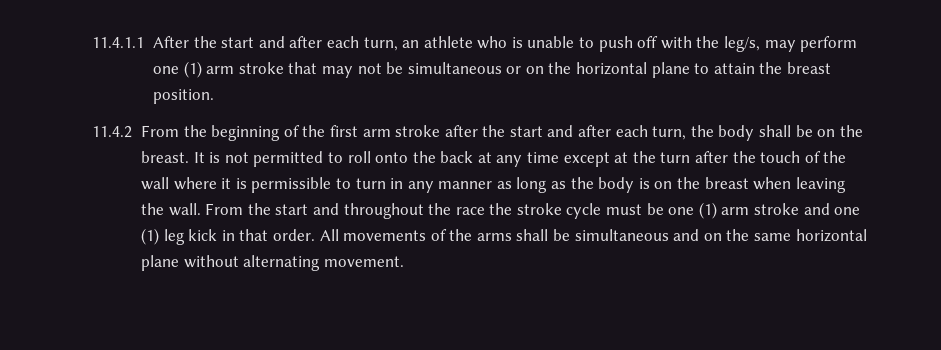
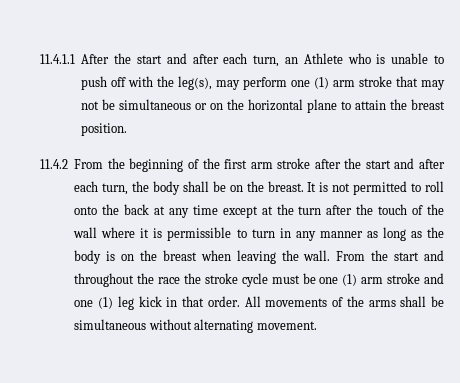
[423,36,473,48] athlete -> [303,53,343,64] Athlete
[724,36,761,52] leg/s, -> [178,76,213,90] leg(s),
[673,229,867,242] [140,255,179,271] and on the same horizontal plane -> (147, 324) none

